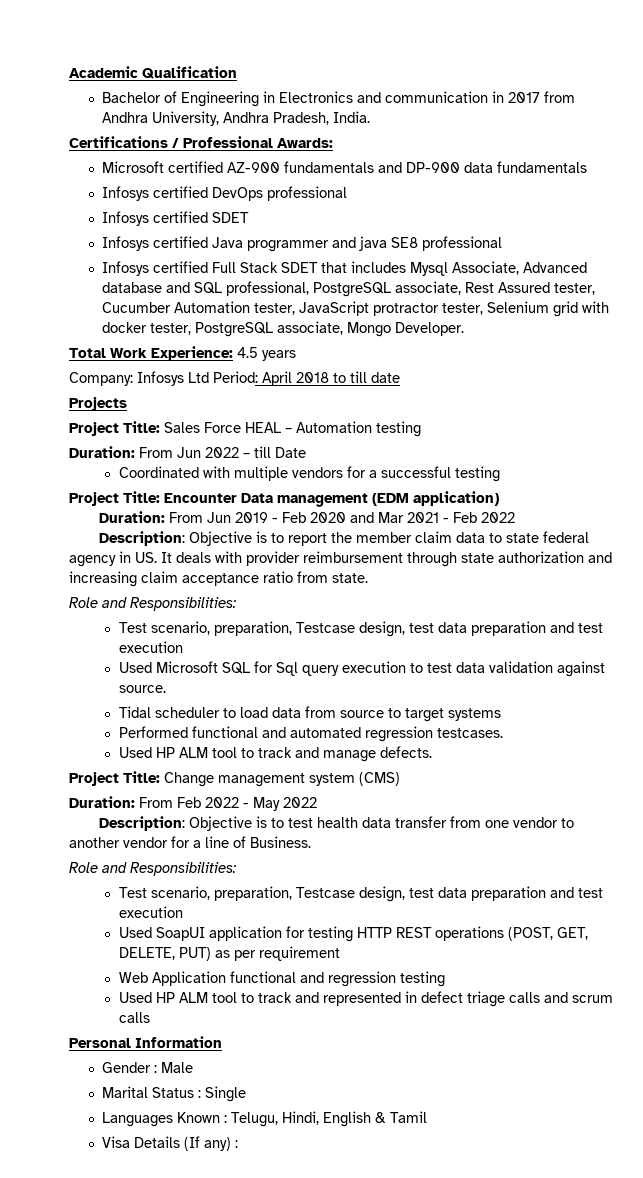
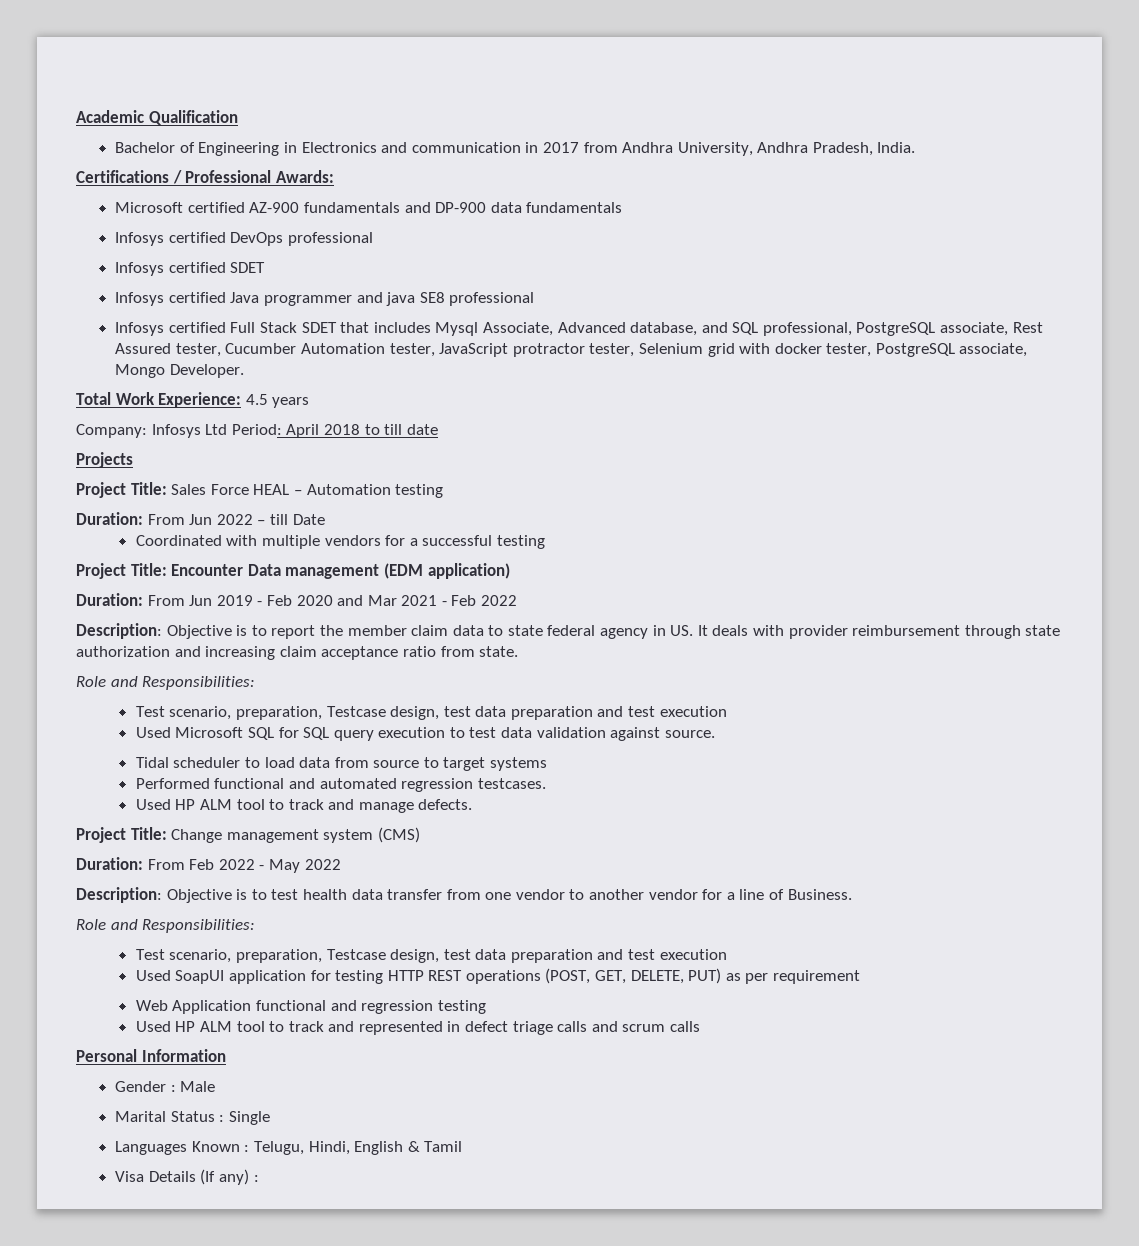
[101,282,162,293] database -> [630,322,698,336] database,
[275,662,298,676] Sql -> [303,727,330,740] SQL

